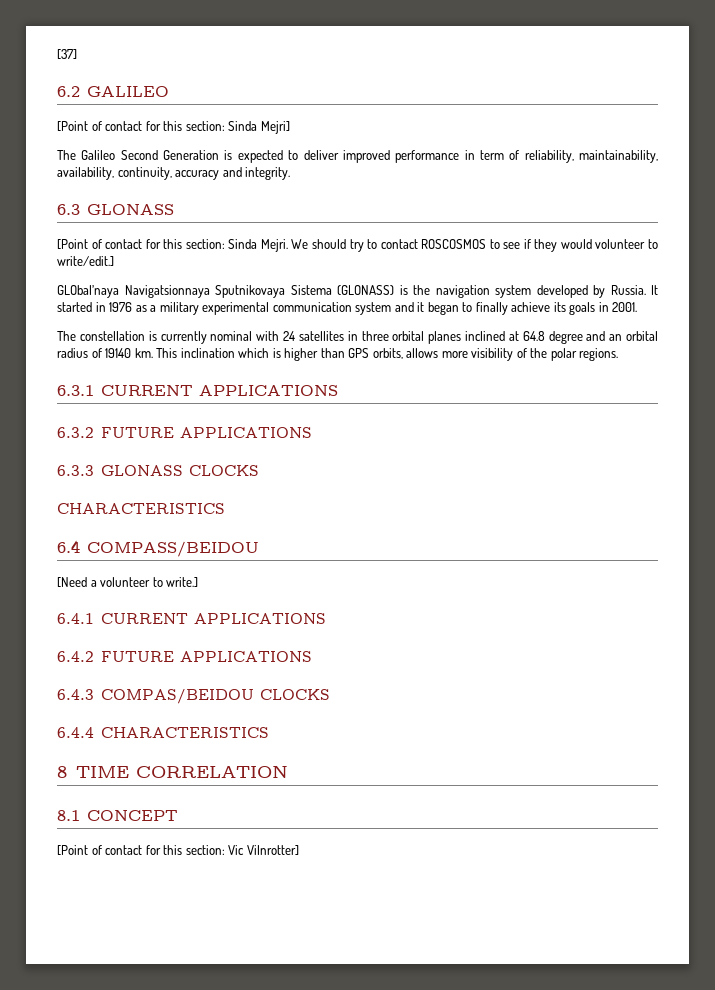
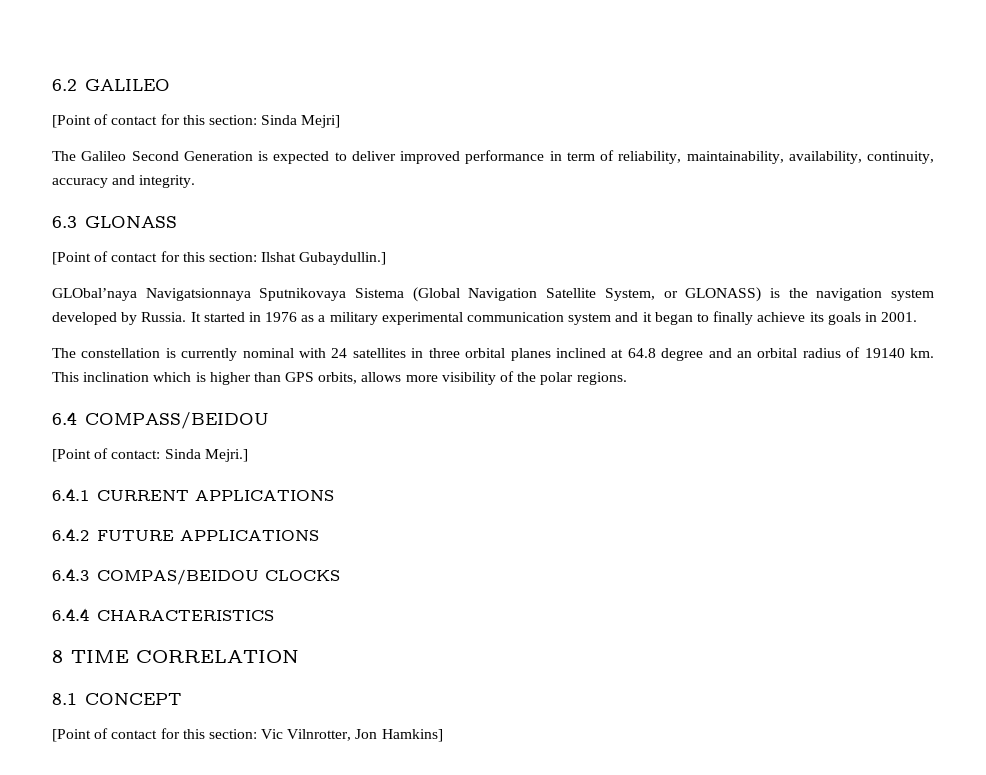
[57,49,77,59] [37] // -> (52, 85) none
[228,239,658,252] [57,256,114,266] [57,285,394,298] Sinda Mejri. We should try to contact ROSCOSMOS to see if they would volunteer to write/edit.] // GLObal’naya Navigatsionnaya Sputnikovaya Sistema (GLONASS) -> [261,252,387,265] [52,287,762,302] Ilshat Gubaydullin.] // GLObal’naya Navigatsionnaya Sputnikovaya Sistema (Global Navigation Satellite System, or GLONASS)
[57,385,338,396] [57,427,312,438] [57,465,259,476] [57,503,225,514] [57,540,259,557] [57,577,199,587] 6.3.1 CURRENT APPLICATIONS // 6.3.2 FUTURE APPLICATIONS // 6.3.3 GLONASS CLOCKS // CHARACTERISTICS // 6.4 COMPASS/BEIDOU // [Need a volunteer to write.] -> [52,412,269,429] [52,448,248,462] 6.4 COMPASS/BEIDOU // [Point of contact: Sinda Mejri.]
[246,845,299,855] Vilnrotter] -> [287,729,443,742] Vilnrotter, Jon Hamkins]

